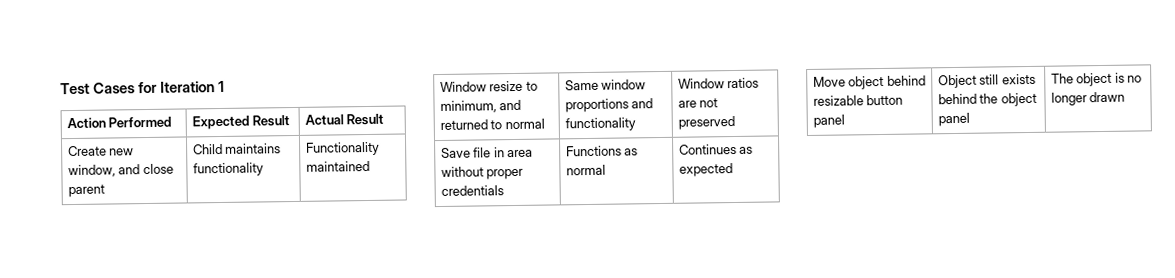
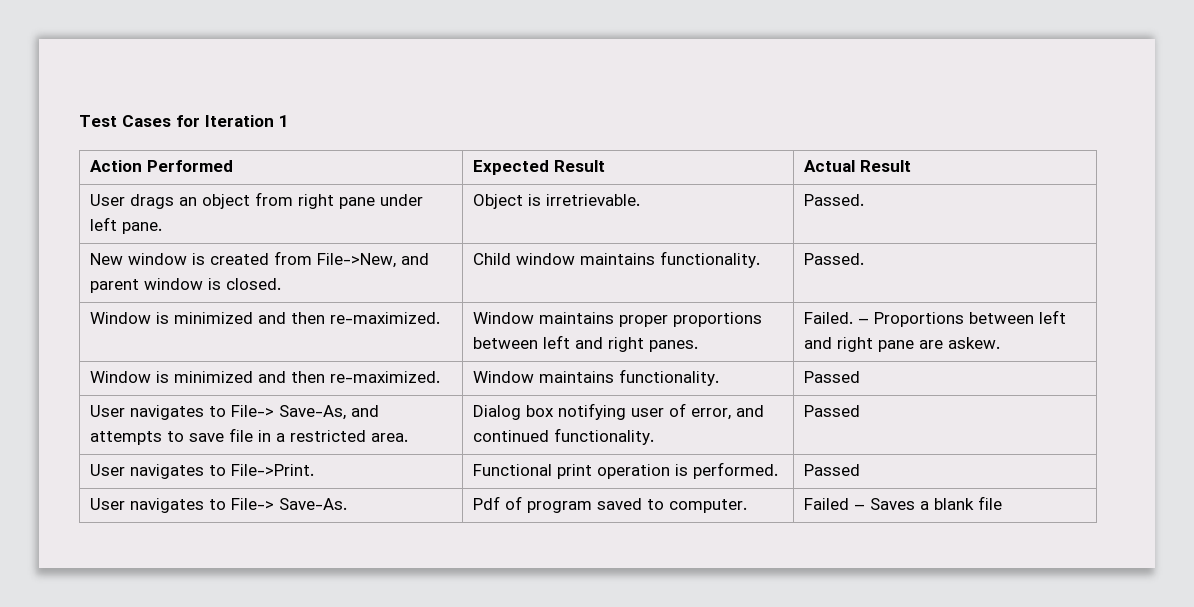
[67,145,135,157] [67,163,174,178] [67,184,105,198] [192,143,282,155] [192,162,264,177] [305,141,380,156] [305,160,370,172] [439,80,538,93] [439,99,522,114] [439,118,545,131] [564,79,647,91] [564,98,654,113] [564,117,636,132] [677,77,760,89] [677,98,719,108] [677,115,735,130] [440,147,534,159] [440,166,524,180] [440,185,504,197] [565,145,639,157] [565,164,606,176] [678,143,754,155] [678,163,733,177] [812,75,926,90] [812,94,904,106] [812,114,845,128] [937,73,1036,89] [937,92,1037,107] [937,112,970,127] [1050,72,1143,87] [1050,91,1126,106] Create new window, and close parent | Child maintains functionality | Functionality maintained // Window resize to minimum, and returned to normal | Same window proportions and functionality | Window ratios are not preserved // Save file in area without proper credentials | Functions as normal | Continues as expected // Move object behind resizable button panel | Object still exists behind the object panel | The object is no longer drawn -> [89,192,423,209] [89,217,162,234] [472,194,640,209] [803,194,864,206] [89,251,429,268] [89,278,281,293] [472,251,760,268] [803,253,864,265] [89,312,440,324] [472,312,762,327] [472,335,698,352] [803,310,1066,327] [803,337,1000,352] [89,371,440,383] [472,369,719,386] [803,371,860,383] [89,405,379,420] [89,428,408,445] [472,403,764,420] [472,428,654,445] [803,405,860,417] [89,464,314,479] [472,462,778,479] [803,464,860,476] [89,498,347,513] [472,496,747,513] [803,496,1002,510] User drags an object from right pane under left pane. | Object is irretrievable. | Passed. // New window is created from File->New, and parent window is closed. | Child window maintains functionality. | Passed. // Window is minimized and then re-maximized. | Window maintains proper proportions between left and right panes. | Failed. – Proportions between left and right pane are askew. // Window is minimized and then re-maximized. | Window maintains functionality. | Passed // User navigates to File-> Save-As, and attempts to save file in a restricted area. | Dialog box notifying user of error, and continued functionality. | Passed // User navigates to File->Print. | Functional print operation is performed. | Passed // User navigates to File-> Save-As. | Pdf of program saved to computer. | Failed – Saves a blank file

